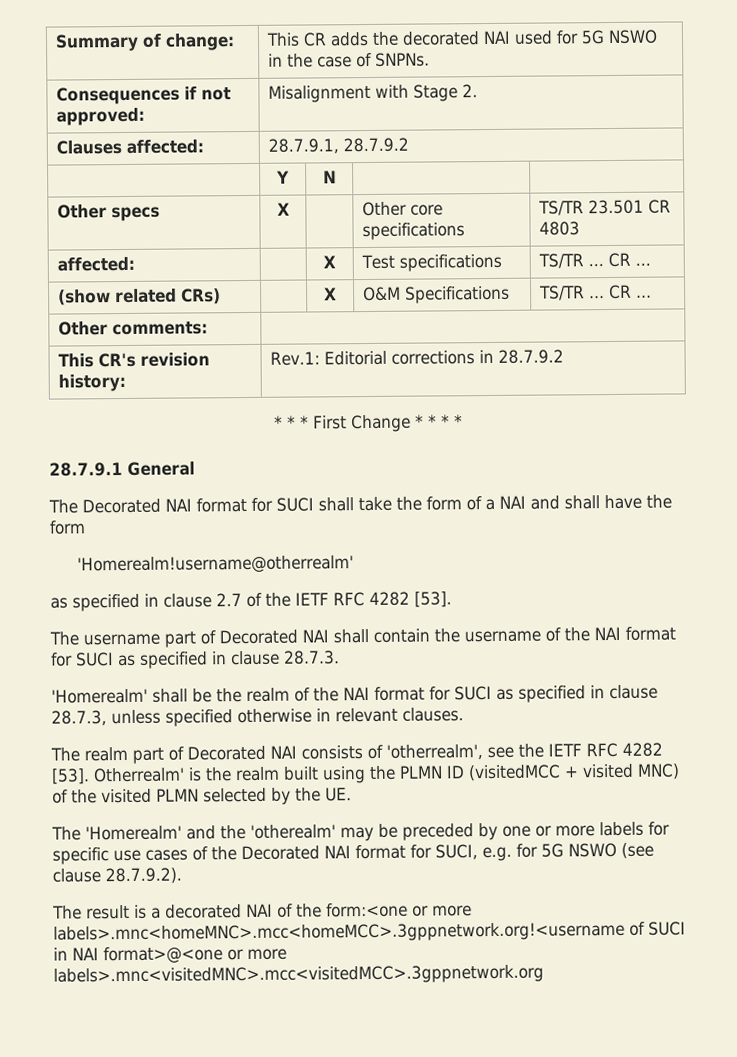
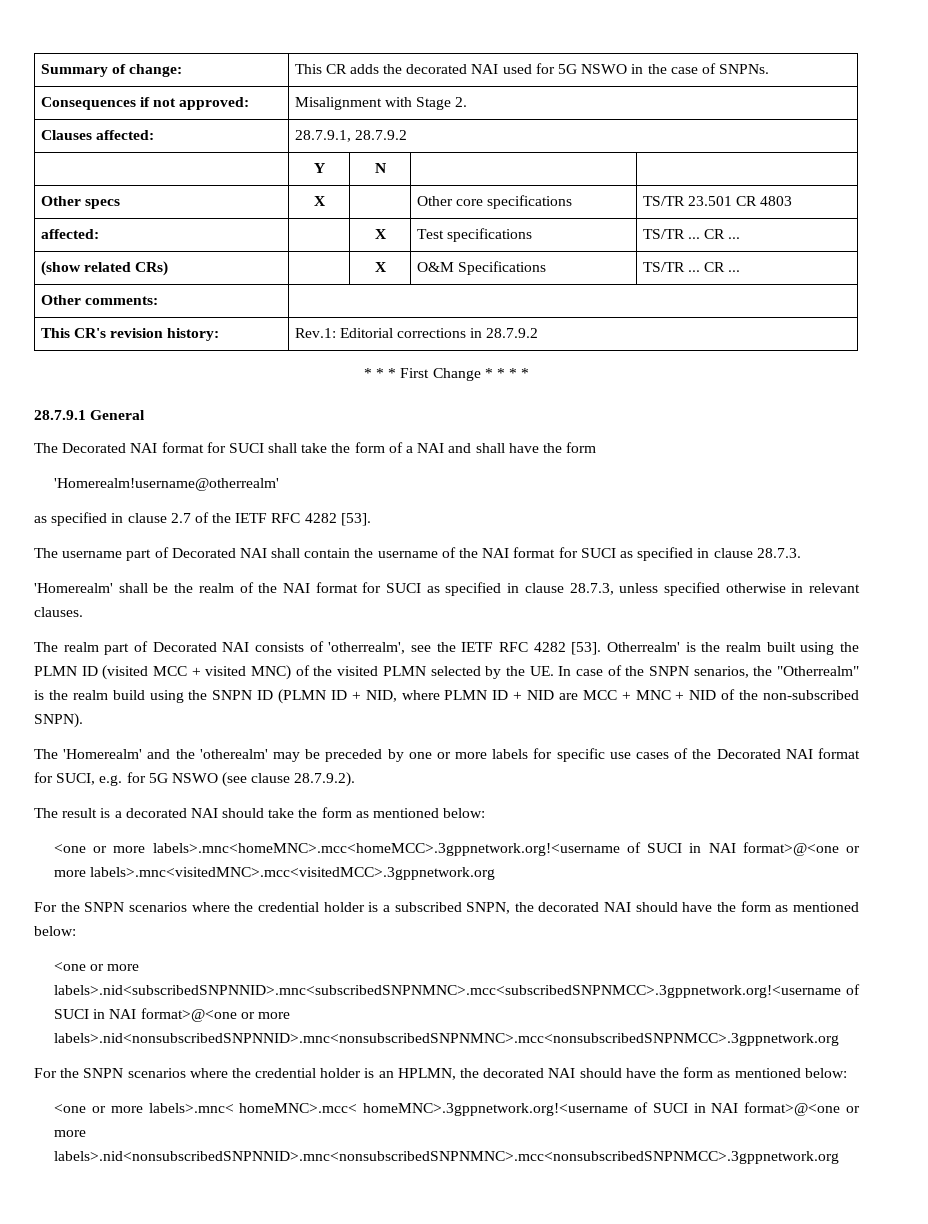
[468,764,561,782] (visitedMCC -> [102,665,188,680] (visited MCC
(352, 794) none -> [558,665,859,678] [34,689,859,704] [34,713,83,728] In case of the SNPN senarios, the "Otherrealm" is the realm build using the SNPN ID (PLMN ID + NID, where PLMN ID + NID are MCC + MNC + NID of the non-subscribed SNPN).
[277,902,408,918] of the form:<one -> [222,807,486,818] [54,844,87,853] should take the form as mentioned below: // <one
(544, 975) none -> [34,901,859,914] [34,926,76,936] [54,962,140,971] [54,984,860,998] [54,1008,290,1022] [54,1033,840,1046] [34,1067,847,1080] [54,1102,861,1116] [54,1130,87,1137] [54,1151,840,1164] // For the SNPN scenarios where the credential holder is a subscribed SNPN, the decorated NAI should have the form as mentioned below: // <one or more labels>.nid<subscribedSNPNNID>.mnc<subscribedSNPNMNC>.mcc<subscribedSNPNMCC>.3gppnetwork.org!<username of SUCI in NAI format>@<one or more labels>.nid<nonsubscribedSNPNNID>.mnc<nonsubscribedSNPNMNC>.mcc<nonsubscribedSNPNMCC>.3gppnetwork.org // For the SNPN scenarios where the credential holder is an HPLMN, the decorated NAI should have the form as mentioned below: // <one or more labels>.mnc< homeMNC>.mcc< homeMNC>.3gppnetwork.org!<username of SUCI in NAI format>@<one or more labels>.nid<nonsubscribedSNPNNID>.mnc<nonsubscribedSNPNMNC>.mcc<nonsubscribedSNPNMCC>.3gppnetwork.org

